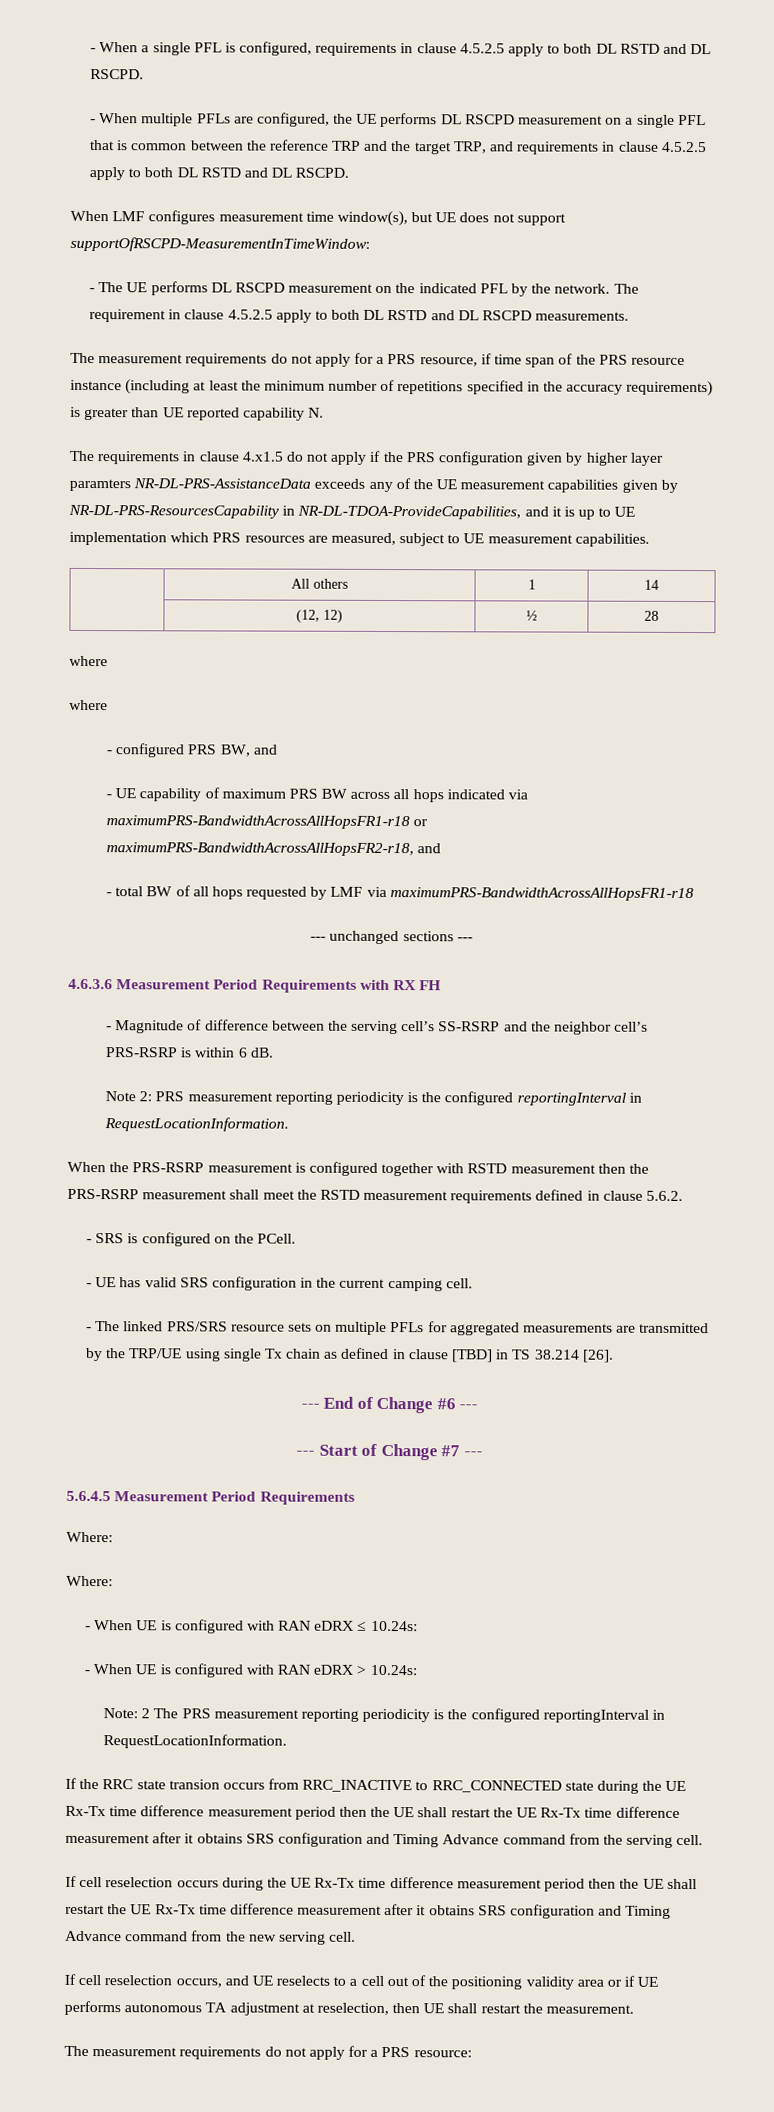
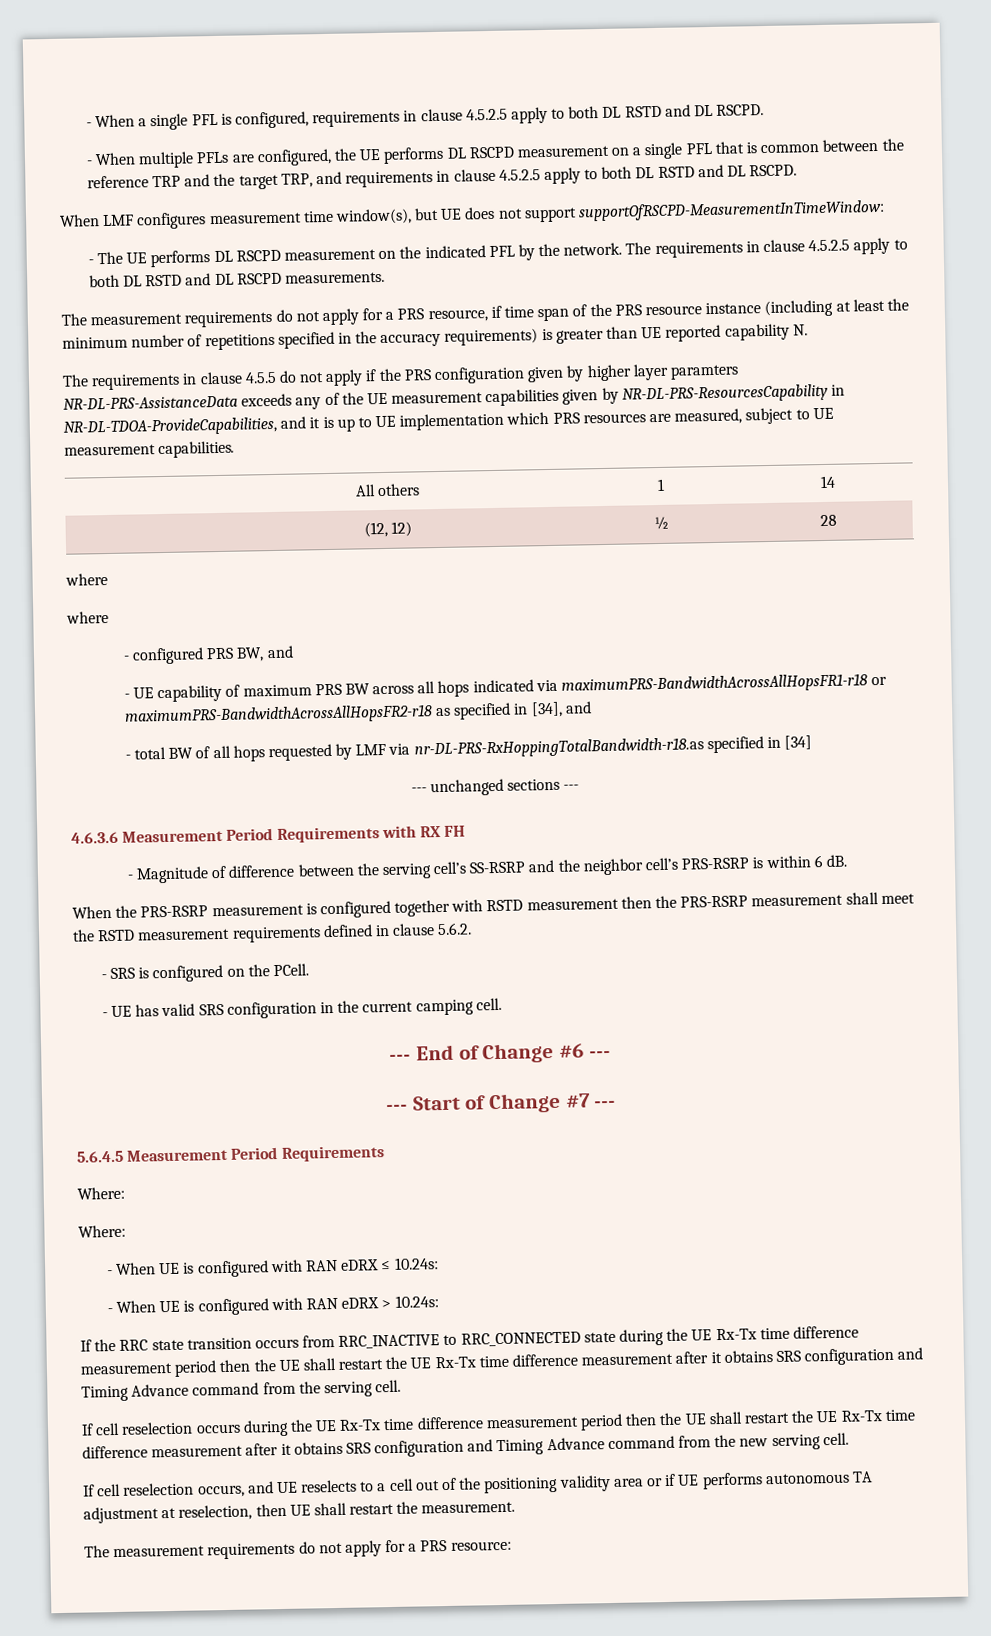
[88,309,166,323] requirement -> [654,241,743,259] requirements
[241,451,284,462] 4.x1.5 -> [244,371,277,384] 4.5.5
[105,842,414,857] maximumPRS-BandwidthAcrossAllHopsFR2-r18, -> [123,701,563,726] maximumPRS-BandwidthAcrossAllHopsFR2-r18 as specified in [34],
[389,887,694,902] maximumPRS-BandwidthAcrossAllHopsFR1-r18 -> [413,735,813,759] nr-DL-PRS-RxHoppingTotalBandwidth-r18.as specified in [34]
[104,1091,642,1106] [103,1117,289,1132] // Note 2: PRS measurement reporting periodicity is the configured reportingInterval in RequestLocationInformation. -> (847, 861) none
[85,1321,710,1336] [84,1347,614,1363] // - The linked PRS/SRS resource sets on multiple PFLs for aggregated measurements are transmitted by the TRP/UE using single Tx chain as defined in clause [TBD] in TS 38.214 [26]. -> (502, 1004) none
[102,1708,666,1723] [102,1734,287,1749] // Note: 2 The PRS measurement reporting periodicity is the configured reportingInterval in RequestLocationInformation. -> (439, 1301) none
[168,1779,220,1790] transion -> [186,1337,252,1350] transition

